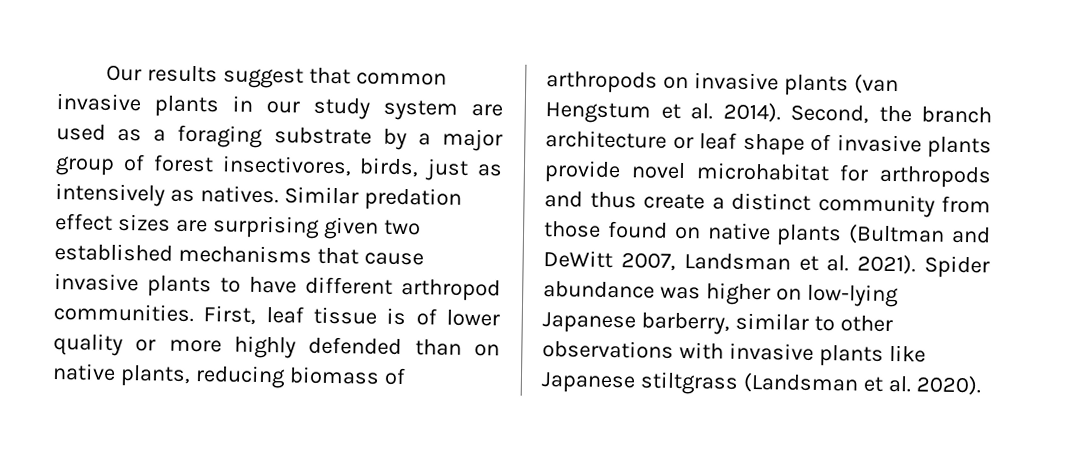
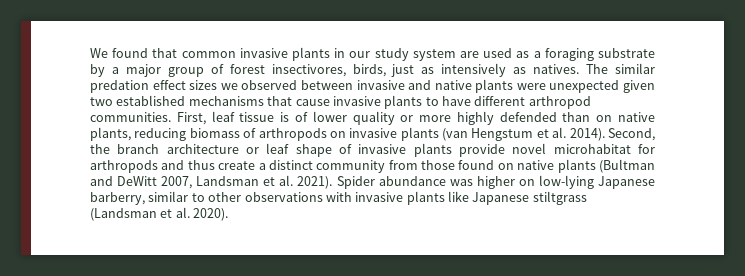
[106,64,305,89] Our results suggest -> [90,48,149,58] We found
[283,186,359,205] Similar -> [586,63,656,74] The similar
[175,215,320,239] are surprising -> [220,79,620,93] we observed between invasive and native plants were unexpected

